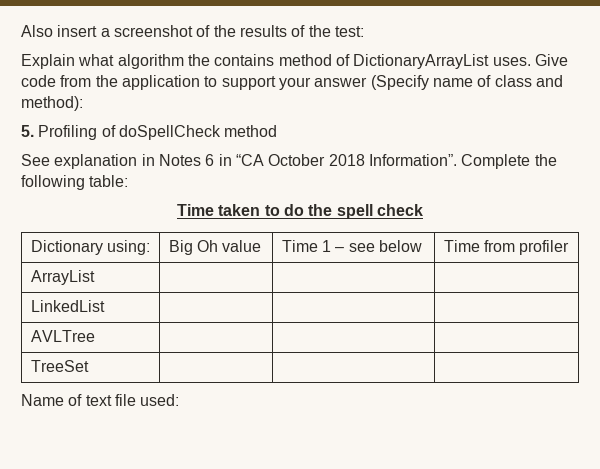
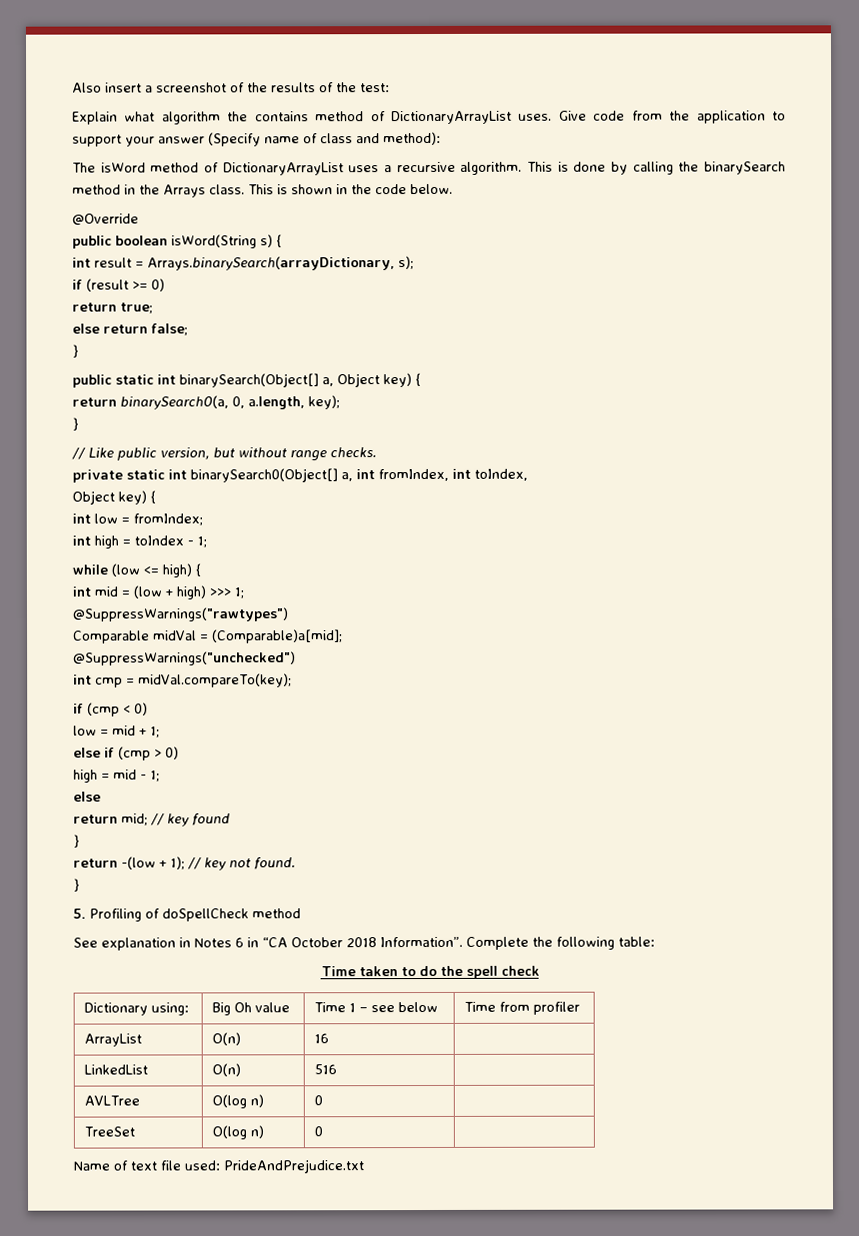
(83, 103) none -> [72,161,786,176] [72,183,453,198] [72,213,139,226] [72,234,282,249] [72,256,414,271] [72,278,165,292] [72,302,153,314] [72,323,188,336] [72,344,79,358] [72,373,421,388] [72,395,340,410] [72,417,79,431] [71,447,377,462] [72,468,528,483] [72,490,156,505] [72,513,203,526] [72,535,207,549] [72,563,201,578] [72,585,244,600] [72,607,289,622] [73,629,343,644] [73,651,296,666] [73,673,292,688] [73,702,148,717] [73,725,160,738] [73,746,179,761] [73,769,160,783] [73,791,101,802] [73,813,230,827] [73,834,80,848] [73,856,296,871] [73,878,80,892] // The isWord method of DictionaryArrayList uses a recursive algorithm. This is done by calling the binarySearch method in the Arrays class. This is shown in the code below. // @Override // public boolean isWord(String s) { // int result = Arrays.binarySearch(arrayDictionary, s); // if (result >= 0) // return true; // else return false; // } // public static int binarySearch(Object[] a, Object key) { // return binarySearch0(a, 0, a.length, key); // } // // Like public version, but without range checks. // private static int binarySearch0(Object[] a, int fromIndex, int toIndex, // Object key) { // int low = fromIndex; // int high = toIndex - 1; // while (low <= high) { // int mid = (low + high) >>> 1; // @SuppressWarnings("rawtypes") // Comparable midVal = (Comparable)a[mid]; // @SuppressWarnings("unchecked") // int cmp = midVal.compareTo(key); // if (cmp < 0) // low = mid + 1; // else if (cmp > 0) // high = mid - 1; // else // return mid; // key found // } // return -(low + 1); // key not found. // }
(95, 277) | -> [211,1032,241,1046] [313,1033,329,1044] O(n) | 16
(105, 306) | -> [211,1063,241,1077] [313,1064,337,1075] O(n) | 516
[30,360,89,372] | | // TreeSet | | -> [211,1094,264,1109] [313,1095,323,1106] [83,1126,135,1137] [211,1125,264,1140] [313,1126,323,1137] O(log n) | 0 | // TreeSet | O(log n) | 0
(180, 400) none -> [223,1159,364,1174] PrideAndPrejudice.txt

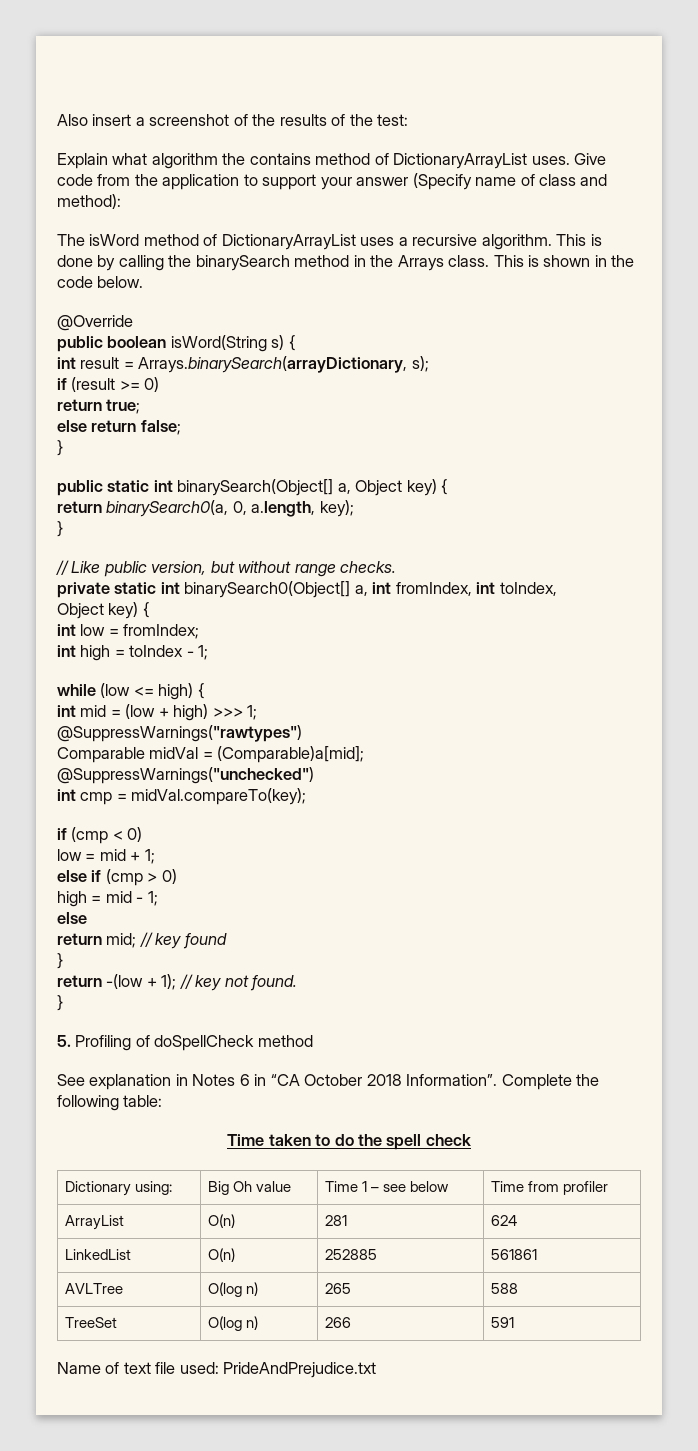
[313,1033,329,1044] 16 | -> [324,1215,347,1226] [490,1215,517,1226] 281 | 624
[313,1064,337,1075] 516 | -> [324,1249,377,1260] [490,1249,537,1260] 252885 | 561861
[313,1095,323,1106] 0 | -> [324,1283,351,1294] [490,1283,518,1294] 265 | 588
[313,1126,323,1137] 0 | -> [324,1317,351,1328] [490,1317,514,1328] 266 | 591

